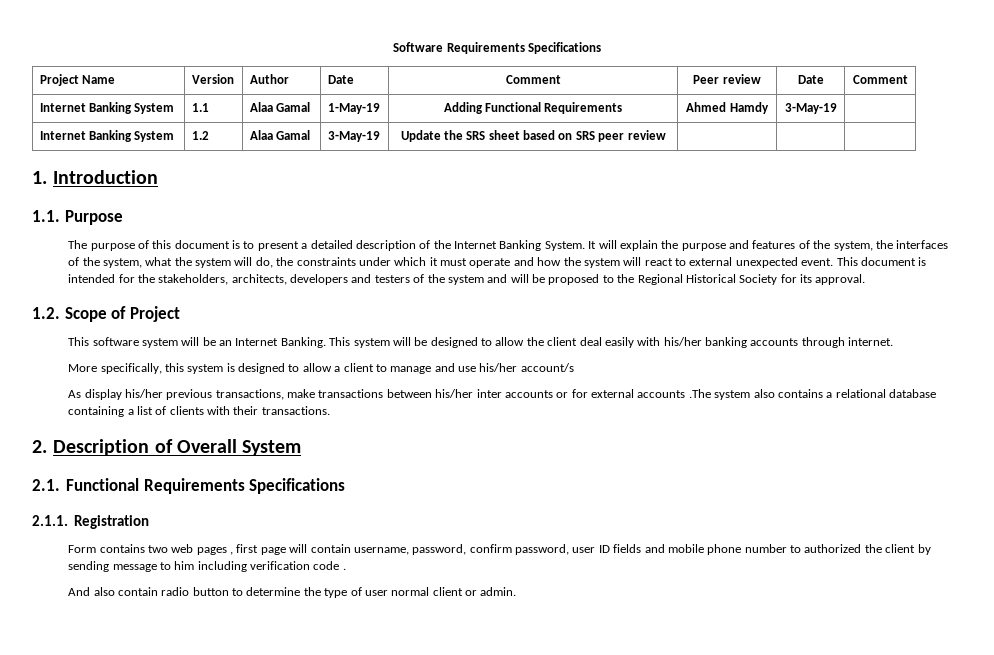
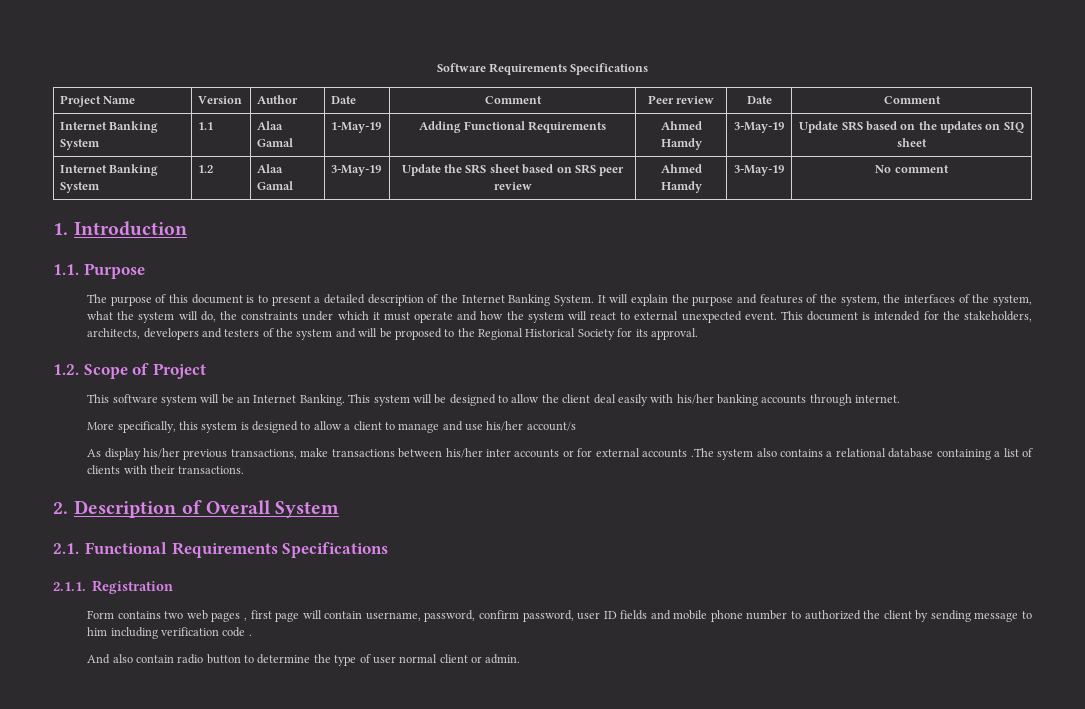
(837, 108) none -> [799,121,1024,133] [897,138,927,147] Update SRS based on the updates on SIQ sheet
(666, 135) | | -> [660,164,702,173] [660,181,702,193] [734,165,784,176] [875,165,949,173] Ahmed Hamdy | 3-May-19 | No comment

